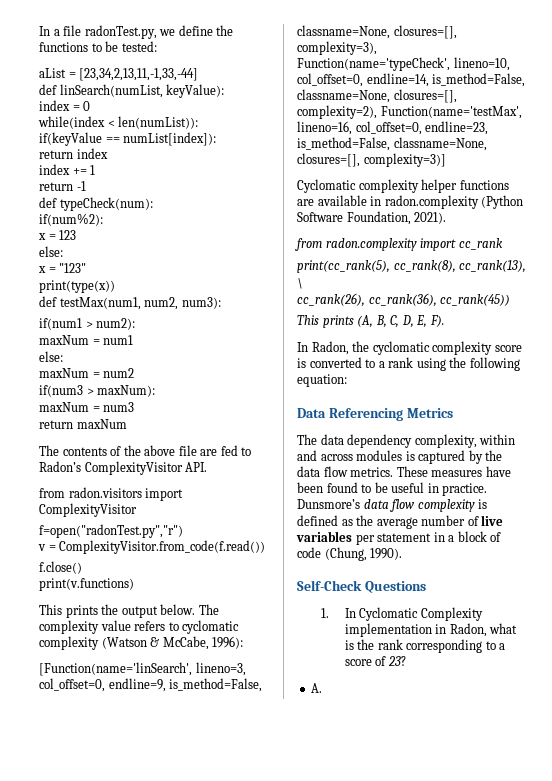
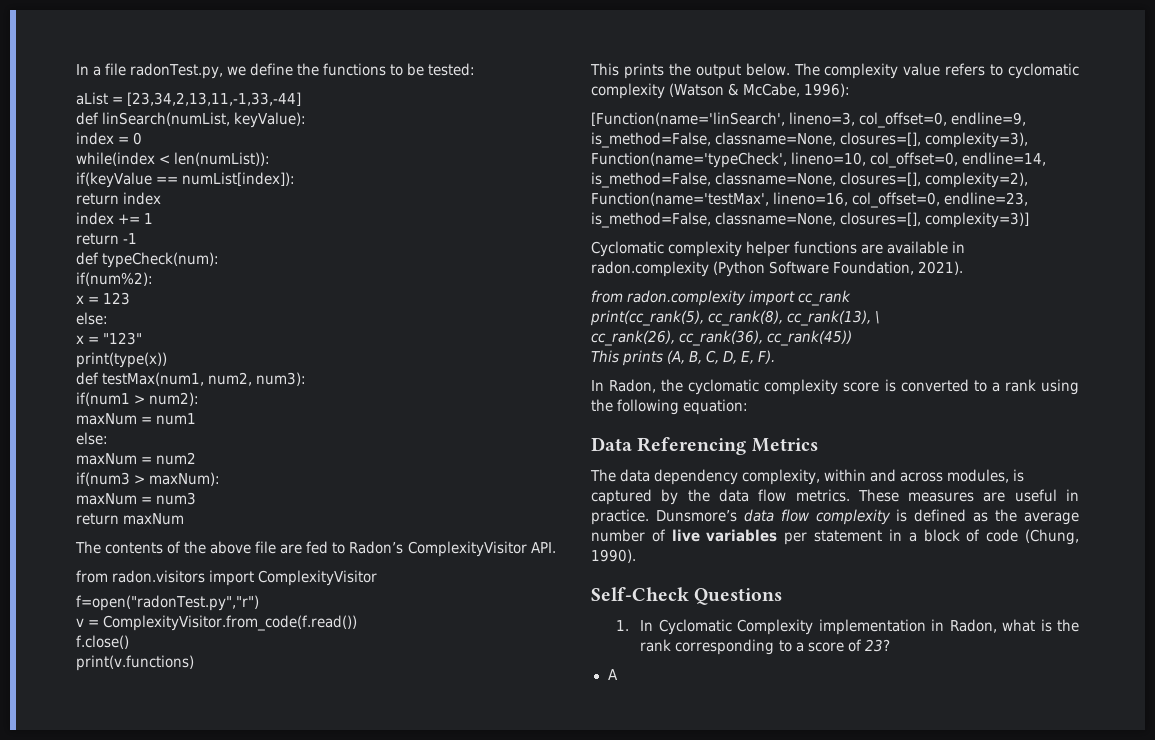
[356,450,403,461] modules -> [947,469,1010,483] modules,
[485,466,511,477] [297,482,388,493] have been found to be -> [983,492,1006,502] are
[311,683,323,693] A. -> [607,669,618,680] A

